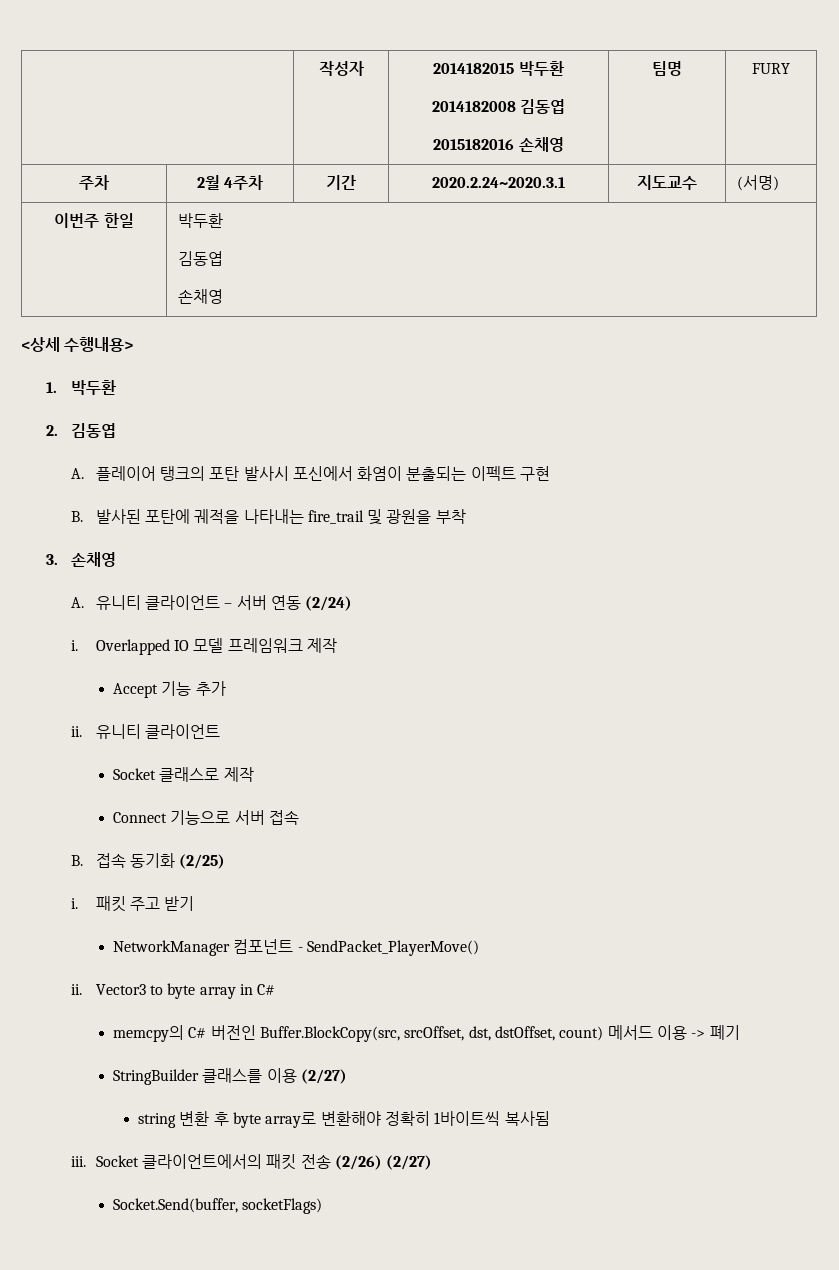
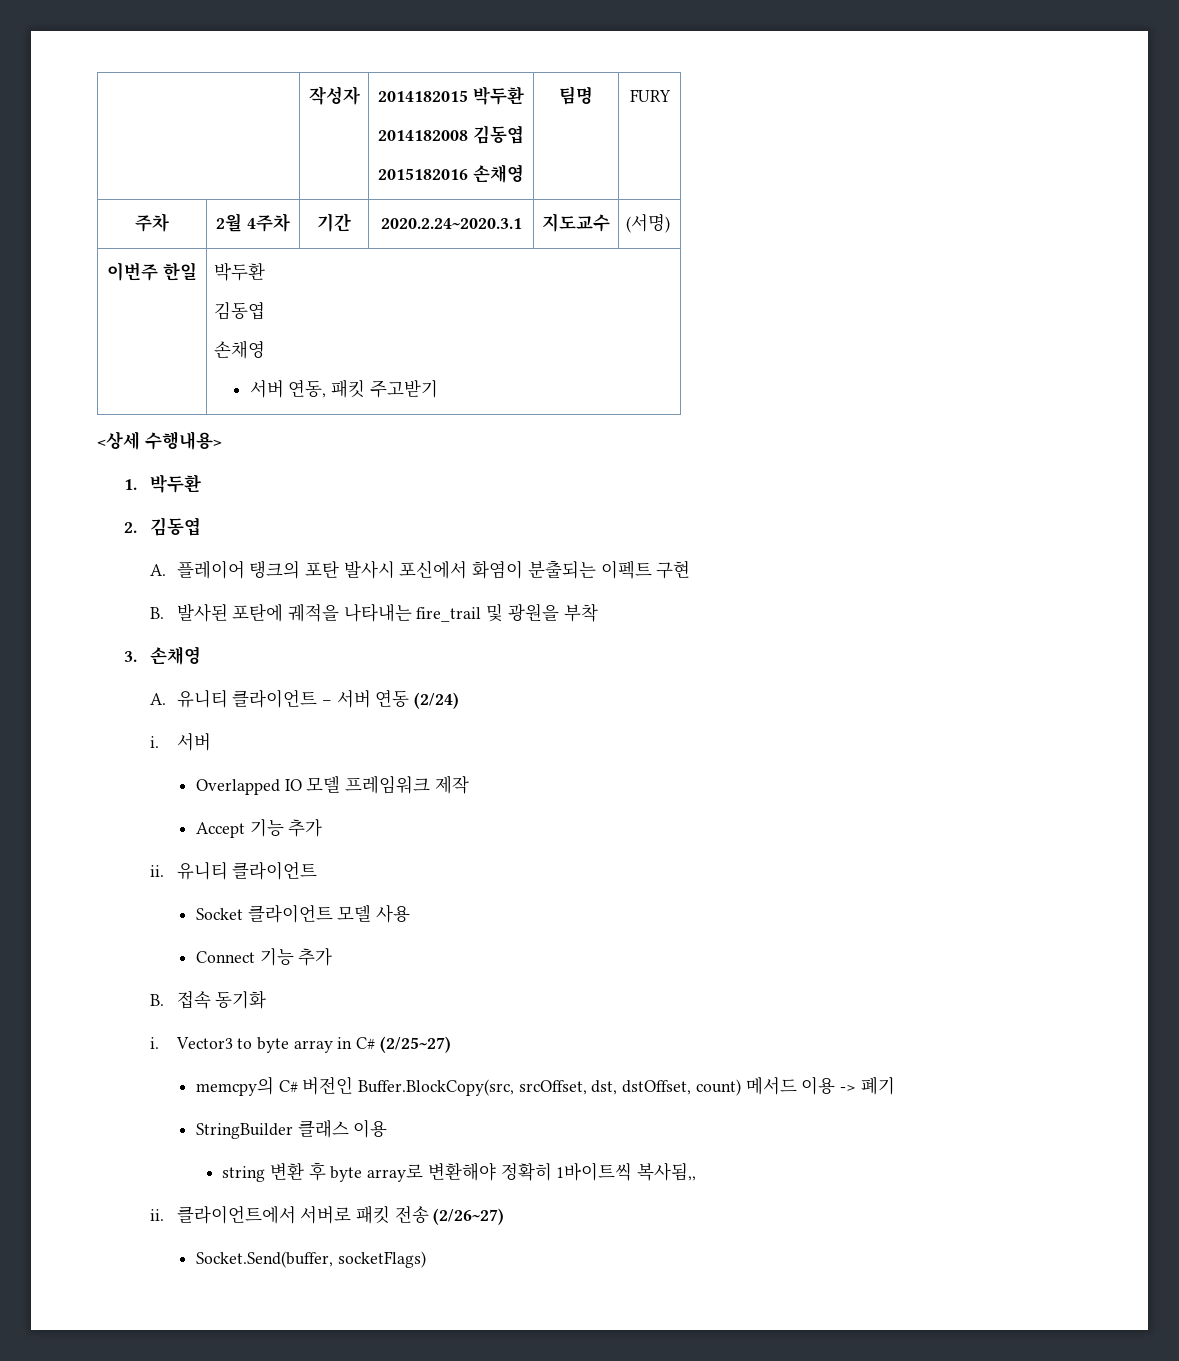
(223, 296) none -> [249,379,438,398] // 서버 연동, 패킷 주고받기
(78, 645) none -> [176,732,211,751] 서버 //
[159,767,254,782] [113,810,300,825] [70,853,226,869] [70,896,195,912] [113,939,480,956] [70,984,82,995] 클래스로 제작 // Connect 기능으로 서버 접속 // B. 접속 동기화 (2/25) // i. 패킷 주고 받기 // NetworkManager 컴포넌트 - SendPacket_PlayerMove() // ii. -> [247,904,410,923] [195,948,333,966] [150,990,267,1009] [150,1037,160,1049] 클라이언트 모델 사용 // Connect 기능 추가 // B. 접속 동기화 // i.
(276, 989) none -> [379,1036,451,1053] (2/25~27)
[202,1068,348,1084] 클래스를 이용 (2/27) -> [297,1119,388,1138] 클래스 이용
[504,1111,550,1126] [70,1154,433,1170] 복사됨 // iii. Socket 클라이언트에서의 패킷 전송 (2/26) (2/27) -> [637,1162,697,1181] [150,1205,505,1225] 복사됨,, // ii. 클라이언트에서 서버로 패킷 전송 (2/26~27)

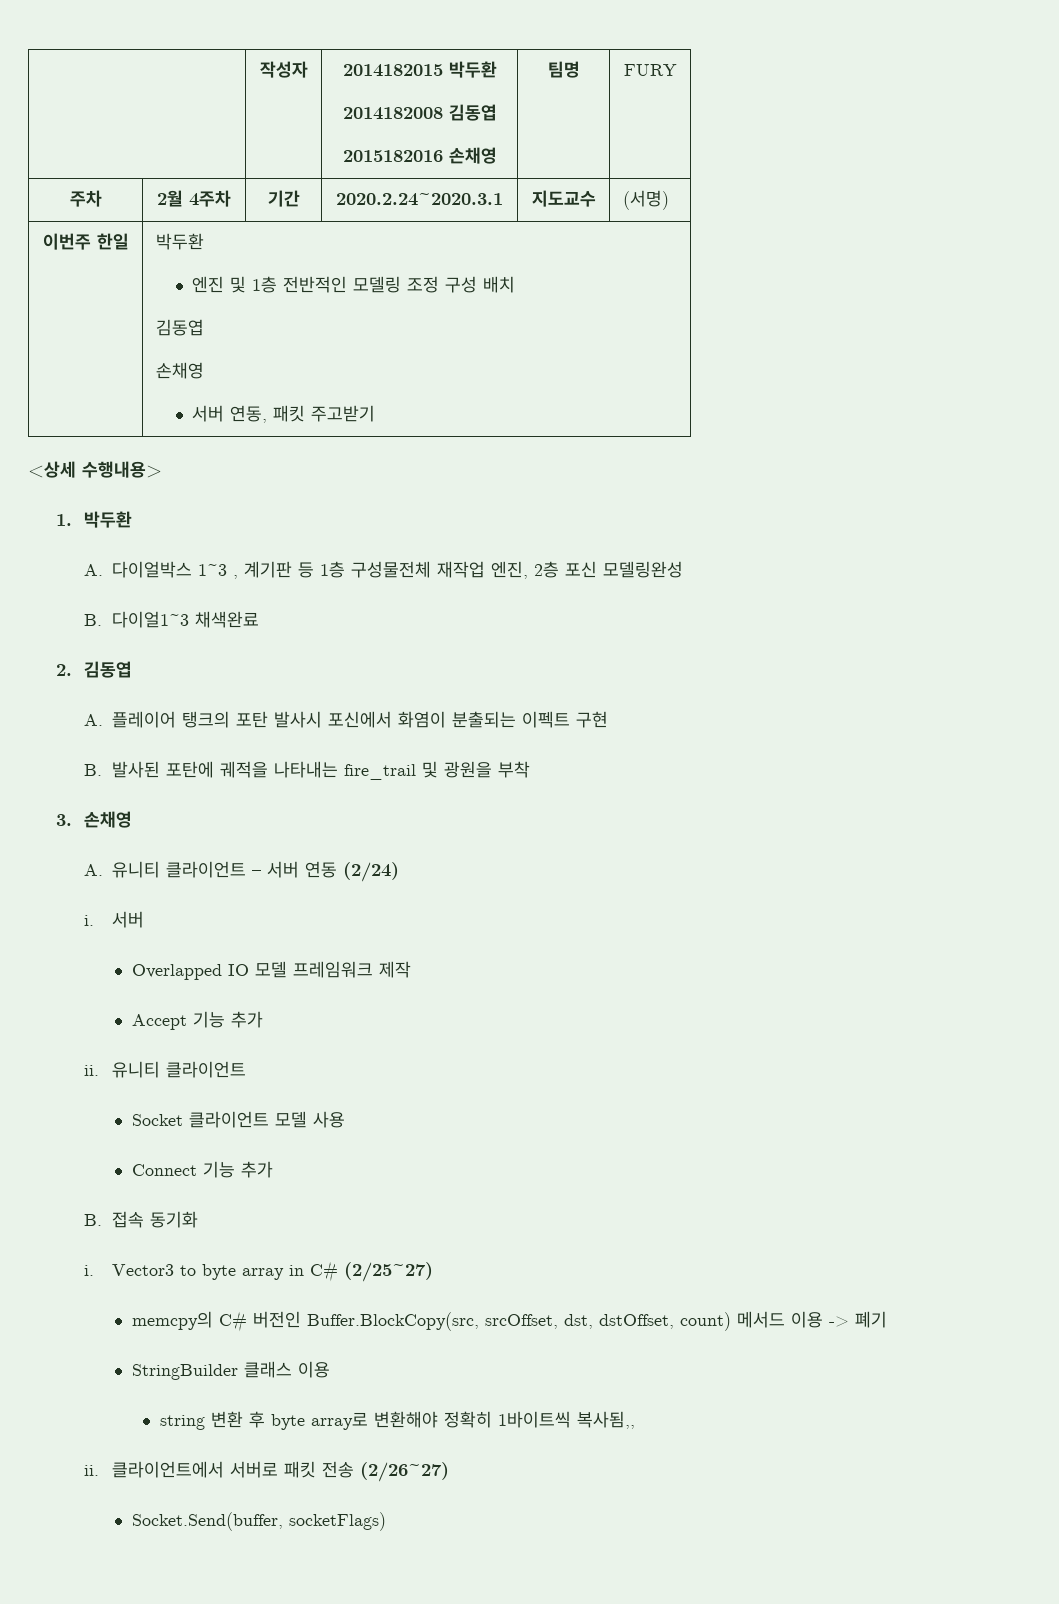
(266, 271) none -> [192,276,516,293] // 엔진 및 1층 전반적인 모델링 조정 구성 배치
(202, 483) none -> [83,561,683,579] [83,611,259,628] // A. 다이얼박스 1~3 , 계기판 등 1층 구성물전체 재작업 엔진, 2층 포신 모델링완성 // B. 다이얼1~3 채색완료

